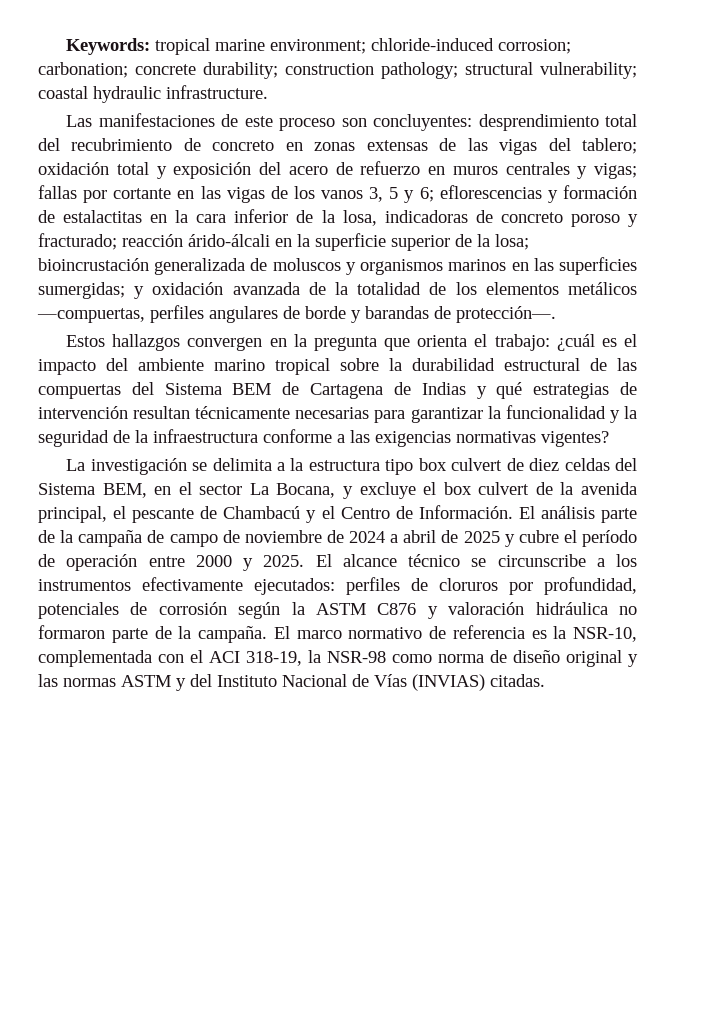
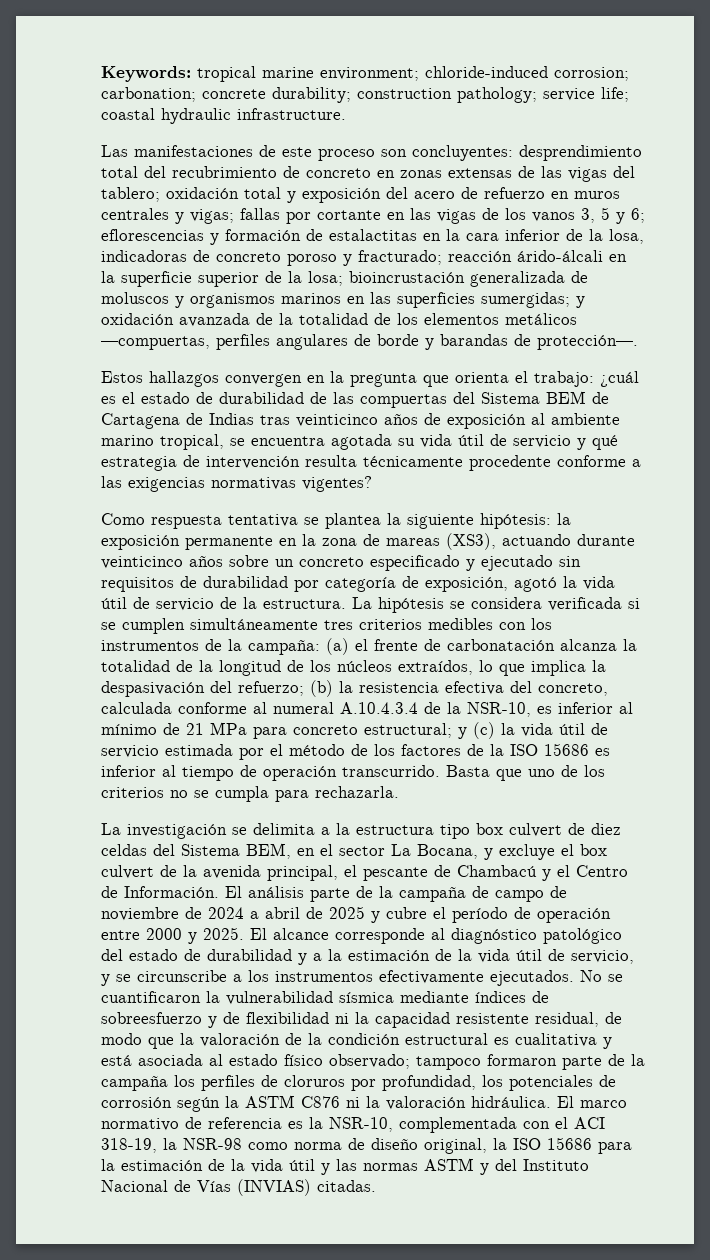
[465,62,637,79] structural vulnerability; -> [543,87,629,102] service life;
[38,358,580,375] impacto del ambiente marino tropical sobre la durabilidad estructural -> [141,392,304,404] estado de durabilidad
(466, 388) none -> [260,413,620,429] [101,434,571,450] tras veinticinco años de exposición al ambiente marino tropical, se encuentra agotada su vida útil de servicio
[533,383,610,399] estrategias -> [101,456,177,471] estrategia
[133,405,637,423] [38,429,258,447] resultan técnicamente necesarias para garantizar la funcionalidad y la seguridad de la infraestructura -> [305,455,551,471] resulta técnicamente procedente
(609, 439) none -> [101,513,571,529] [101,533,635,550] [101,555,581,571] [101,576,615,592] [101,597,640,613] [101,618,552,634] [101,638,637,655] [101,660,606,676] [101,680,608,697] [101,702,633,717] [101,722,608,739] [101,743,610,760] [101,765,605,781] [101,786,399,802] // Como respuesta tentativa se plantea la siguiente hipótesis: la exposición permanente en la zona de mareas (XS3), actuando durante veinticinco años sobre un concreto especificado y ejecutado sin requisitos de durabilidad por categoría de exposición, agotó la vida útil de servicio de la estructura. La hipótesis se considera verificada si se cumplen simultáneamente tres criterios medibles con los instrumentos de la campaña: (a) el frente de carbonatación alcanza la totalidad de la longitud de los núcleos extraídos, lo que implica la despasivación del refuerzo; (b) la resistencia efectiva del concreto, calculada conforme al numeral A.10.4.3.4 de la NSR-10, es inferior al mínimo de 21 MPa para concreto estructural; y (c) la vida útil de servicio estimada por el método de los factores de la ISO 15686 es inferior al tiempo de operación transcurrido. Basta que uno de los criterios no se cumpla para rechazarla.
[408,554,460,567] técnico -> [335,928,622,944] [101,949,634,965] [101,974,110,986] corresponde al diagnóstico patológico del estado de durabilidad y a la estimación de la vida útil de servicio, y
[254,578,335,595] ejecutados: -> [490,970,623,986] [101,991,549,1005] [101,1012,622,1028] [101,1033,612,1049] [101,1054,645,1070] [101,1075,195,1091] ejecutados. No se cuantificaron la vulnerabilidad sísmica mediante índices de sobreesfuerzo y de flexibilidad ni la capacidad resistente residual, de modo que la valoración de la condición estructural es cualitativa y está asociada al estado físico observado; tampoco formaron parte de la campaña los
(637, 586) none -> [482,1075,503,1087] los
[427,602,637,619] [38,625,267,643] y valoración hidráulica no formaron parte de la campaña. -> [346,1096,551,1110] ni la valoración hidráulica.
[566,650,622,667] original -> [424,1137,632,1154] [101,1159,315,1173] original, la ISO 15686 para la estimación de la vida útil

